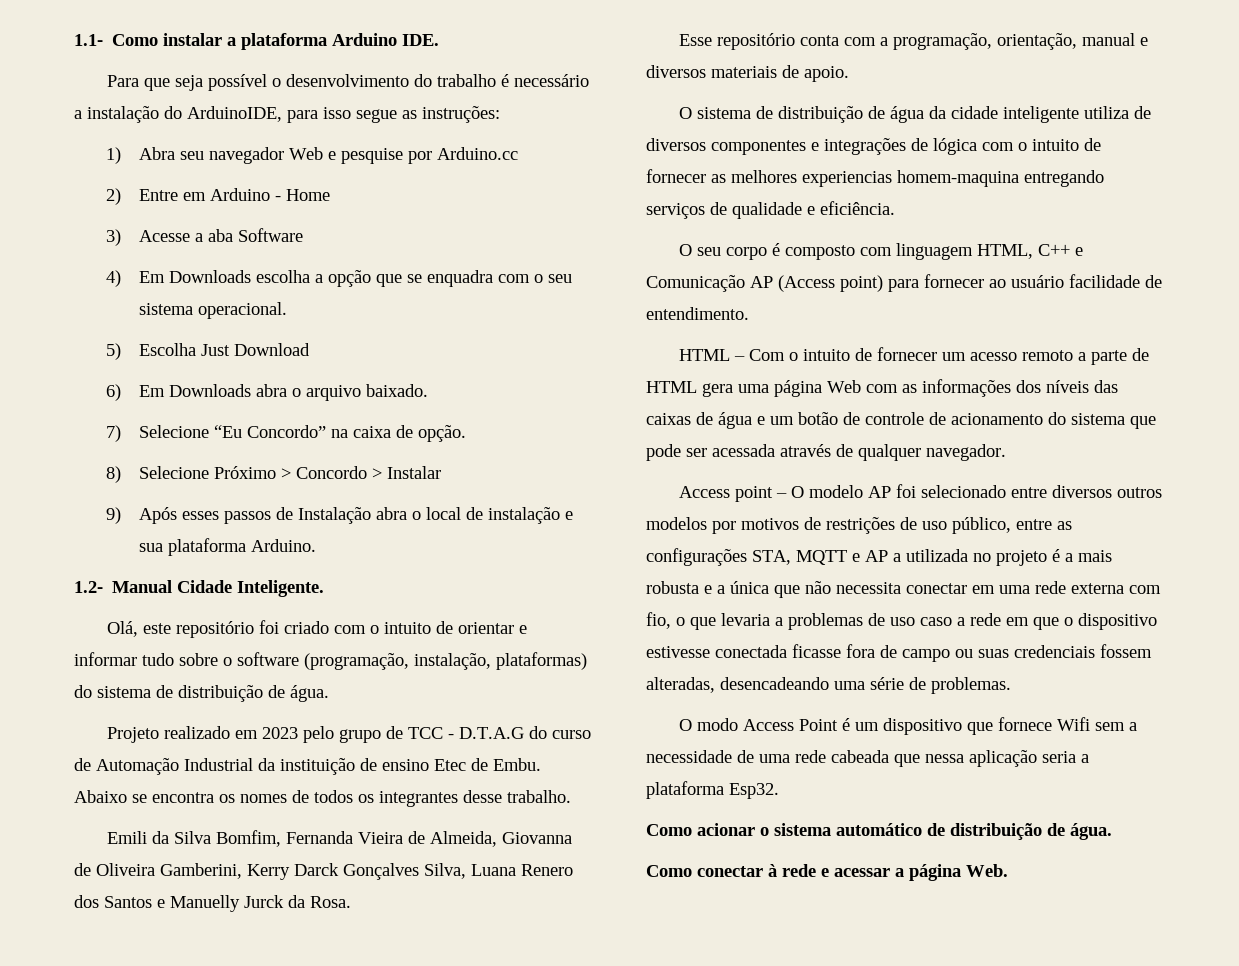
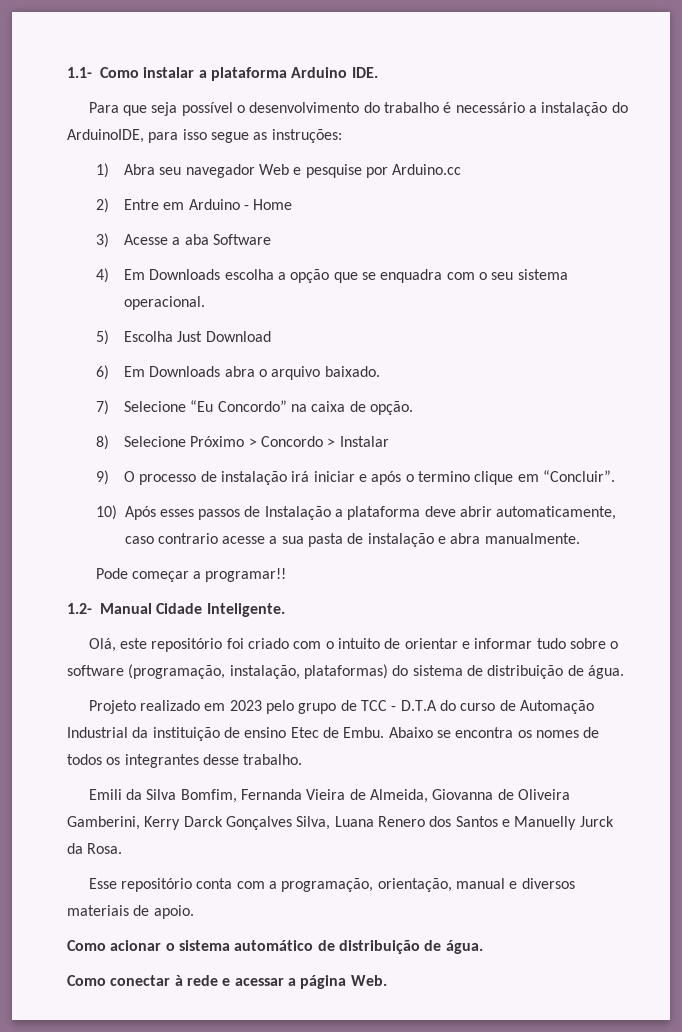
(122, 515) none -> [124,470,615,485] [95,505,117,520] O processo de instalação irá iniciar e após o termino clique em “Concluir”. // 10)
[375,507,573,524] [138,538,316,556] abra o local de instalação e sua plataforma Arduino. -> [335,506,617,520] [124,533,580,547] [95,568,287,582] a plataforma deve abrir automaticamente, caso contrario acesse a sua pasta de instalação e abra manualmente. // Pode começar a programar!!
[459,727,525,739] D.T.A.G -> [400,700,437,711] D.T.A
[679,106,1152,123] [646,138,1101,155] [646,169,1104,187] [646,201,895,219] [679,243,1084,260] [646,274,1162,292] [646,307,749,320] [679,347,1150,365] [646,379,1118,397] [646,412,1156,429] [646,444,1006,461] [679,484,1163,502] [646,517,1072,534] [646,548,1112,566] [646,581,1161,598] [646,612,1157,630] [646,644,1152,662] [646,677,1011,694] [679,717,1138,735] [646,750,1089,767] [646,781,779,799] // O sistema de distribuição de água da cidade inteligente utiliza de diversos componentes e integrações de lógica com o intuito de fornecer as melhores experiencias homem-maquina entregando serviços de qualidade e eficiência. // O seu corpo é composto com linguagem HTML, C++ e Comunicação AP (Access point) para fornecer ao usuário facilidade de entendimento. // HTML – Com o intuito de fornecer um acesso remoto a parte de HTML gera uma página Web com as informações dos níveis das caixas de água e um botão de controle de acionamento do sistema que pode ser acessada através de qualquer navegador. // Access point – O modelo AP foi selecionado entre diversos outros modelos por motivos de restrições de uso público, entre as configurações STA, MQTT e AP a utilizada no projeto é a mais robusta e a única que não necessita conectar em uma rede externa com fio, o que levaria a problemas de uso caso a rede em que o dispositivo estivesse conectada ficasse fora de campo ou suas credenciais fossem alteradas, desencadeando uma série de problemas. // O modo Access Point é um dispositivo que fornece Wifi sem a necessidade de uma rede cabeada que nessa aplicação seria a plataforma Esp32. -> (194, 912) none

